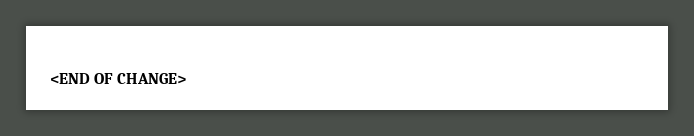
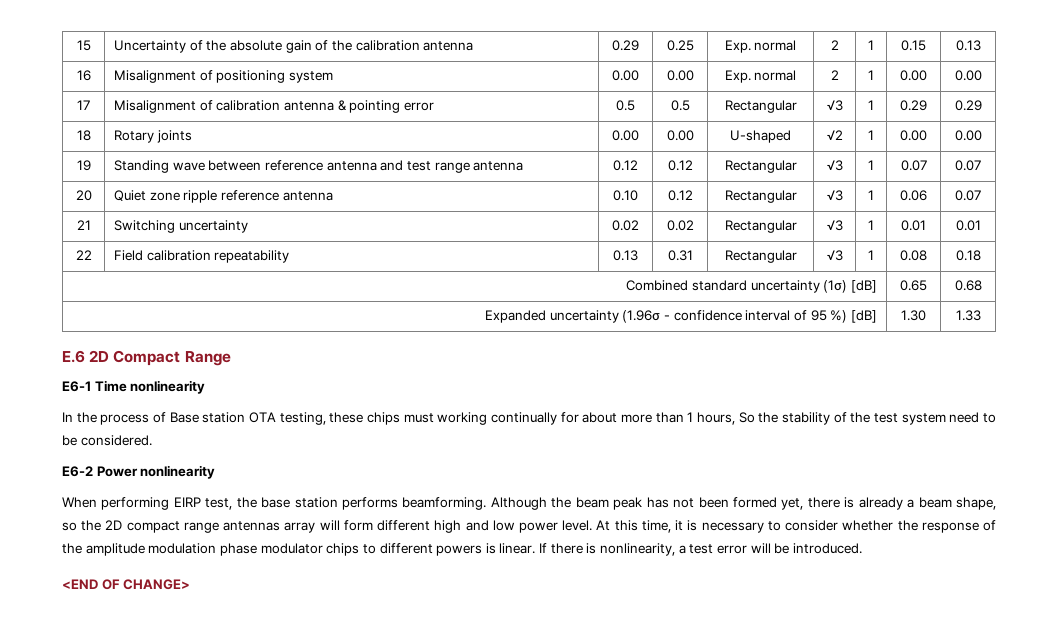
(50, 78) none -> [76,40,91,51] [114,40,474,53] [612,40,639,51] [666,40,694,51] [724,40,797,53] [830,40,839,50] [868,40,874,50] [901,40,926,51] [955,40,981,51] [76,70,91,81] [114,70,334,83] [612,70,639,81] [666,70,694,81] [724,70,797,83] [830,70,839,80] [868,70,874,80] [900,70,927,81] [954,70,982,81] [77,100,90,110] [114,100,435,113] [616,100,635,111] [670,100,690,111] [724,100,797,113] [826,100,843,111] [868,100,874,110] [900,100,927,111] [954,100,982,111] [76,130,91,141] [114,130,192,143] [612,130,639,141] [666,130,694,141] [730,130,791,143] [826,130,843,140] [868,130,874,140] [900,130,927,141] [954,130,982,141] [76,160,91,171] [114,160,524,173] [613,160,638,171] [667,160,693,171] [724,160,797,173] [826,160,843,171] [868,160,874,170] [900,160,927,171] [955,160,981,171] [75,190,92,201] [114,190,333,203] [613,190,638,201] [667,190,693,201] [724,190,797,203] [826,190,843,201] [868,190,874,200] [900,190,927,201] [955,190,981,201] [76,220,91,230] [114,220,248,233] [612,220,639,231] [666,220,694,231] [724,220,797,233] [826,220,843,231] [868,220,874,230] [901,220,926,231] [955,220,981,231] [75,250,92,260] [114,250,290,263] [613,250,638,261] [667,250,693,261] [724,250,797,263] [826,250,843,261] [868,250,874,260] [900,250,927,261] [955,250,981,261] [626,280,877,293] [900,280,927,291] [954,280,982,291] [485,310,877,323] [901,310,926,321] [955,310,981,321] [62,350,231,366] [62,380,206,394] [62,412,996,425] [62,435,152,446] [62,465,216,479] [62,497,996,510] [62,520,997,533] [62,543,862,556] 15 | Uncertainty of the absolute gain of the calibration antenna | 0.29 | 0.25 | Exp. normal | 2 | 1 | 0.15 | 0.13 // 16 | Misalignment of positioning system | 0.00 | 0.00 | Exp. normal | 2 | 1 | 0.00 | 0.00 // 17 | Misalignment of calibration antenna & pointing error | 0.5 | 0.5 | Rectangular | √3 | 1 | 0.29 | 0.29 // 18 | Rotary joints | 0.00 | 0.00 | U-shaped | √2 | 1 | 0.00 | 0.00 // 19 | Standing wave between reference antenna and test range antenna | 0.12 | 0.12 | Rectangular | √3 | 1 | 0.07 | 0.07 // 20 | Quiet zone ripple reference antenna | 0.10 | 0.12 | Rectangular | √3 | 1 | 0.06 | 0.07 // 21 | Switching uncertainty | 0.02 | 0.02 | Rectangular | √3 | 1 | 0.01 | 0.01 // 22 | Field calibration repeatability | 0.13 | 0.31 | Rectangular | √3 | 1 | 0.08 | 0.18 // Combined standard uncertainty (1σ) [dB] | 0.65 | 0.68 // Expanded uncertainty (1.96σ - confidence interval of 95 %) [dB] | 1.30 | 1.33 // E.6 2D Compact Range // E6-1 Time nonlinearity // In the process of Base station OTA testing, these chips must working continually for about more than 1 hours, So the stability of the test system need to be considered. // E6-2 Power nonlinearity // When performing EIRP test, the base station performs beamforming. Although the beam peak has not been formed yet, there is already a beam shape, so the 2D compact range antennas array will form different high and low power level. At this time, it is necessary to consider whether the response of the amplitude modulation phase modulator chips to different powers is linear. If there is nonlinearity, a test error will be introduced. //

